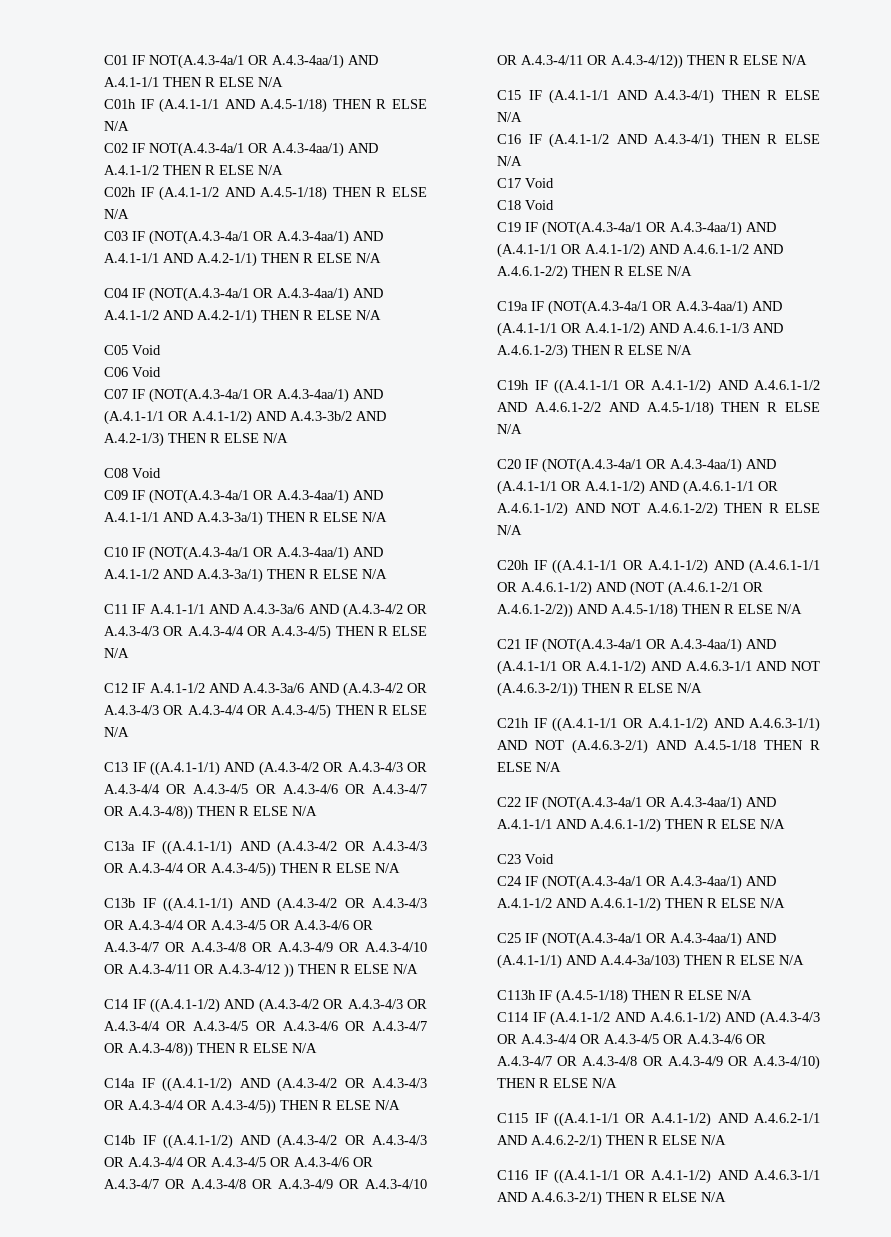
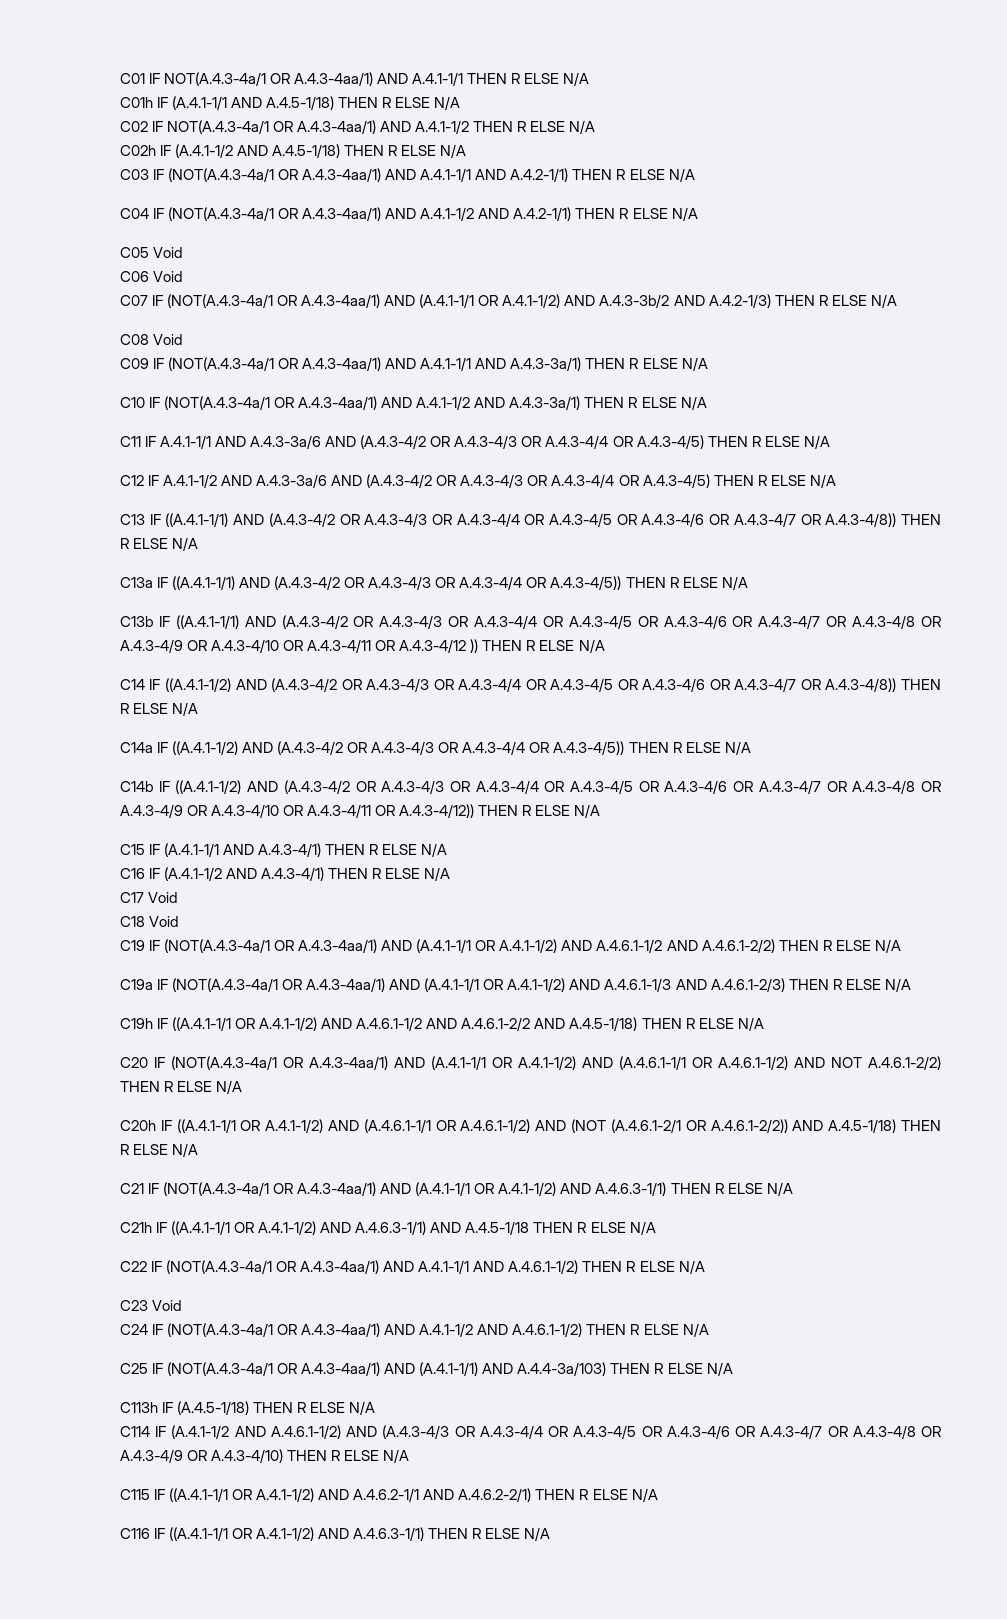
[685,661,820,671] [497,682,579,697] A.4.6.3-1/1 AND NOT (A.4.6.3-2/1)) -> [595,1182,667,1196] A.4.6.3-1/1)
[535,739,687,754] NOT (A.4.6.3-2/1) AND -> (462, 1227) none
[754,1170,820,1180] [497,1191,603,1206] A.4.6.3-1/1 AND A.4.6.3-2/1) -> [353,1527,425,1541] A.4.6.3-1/1)

